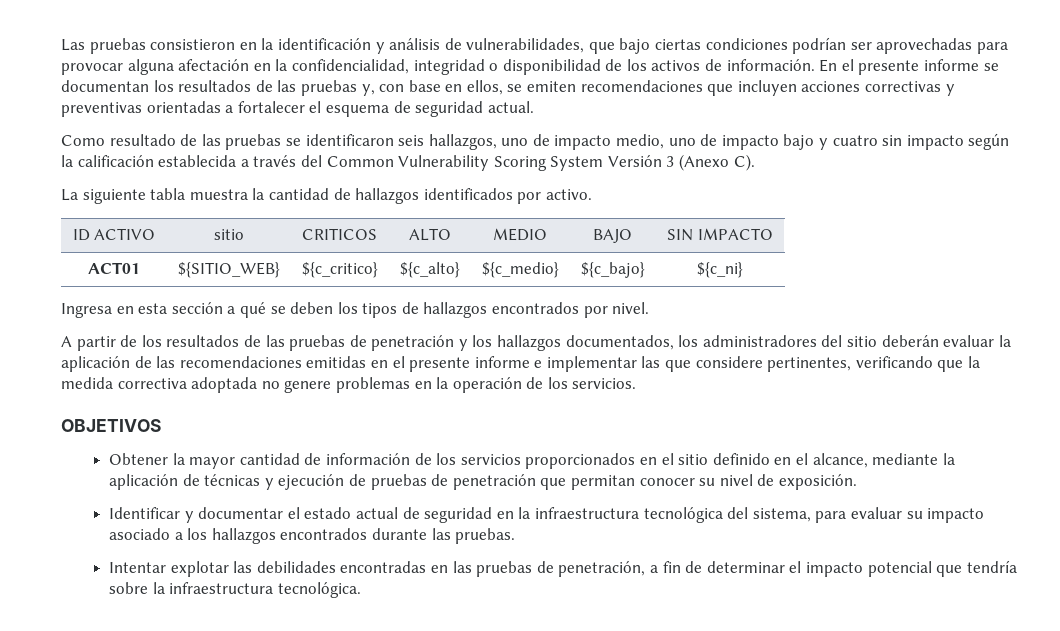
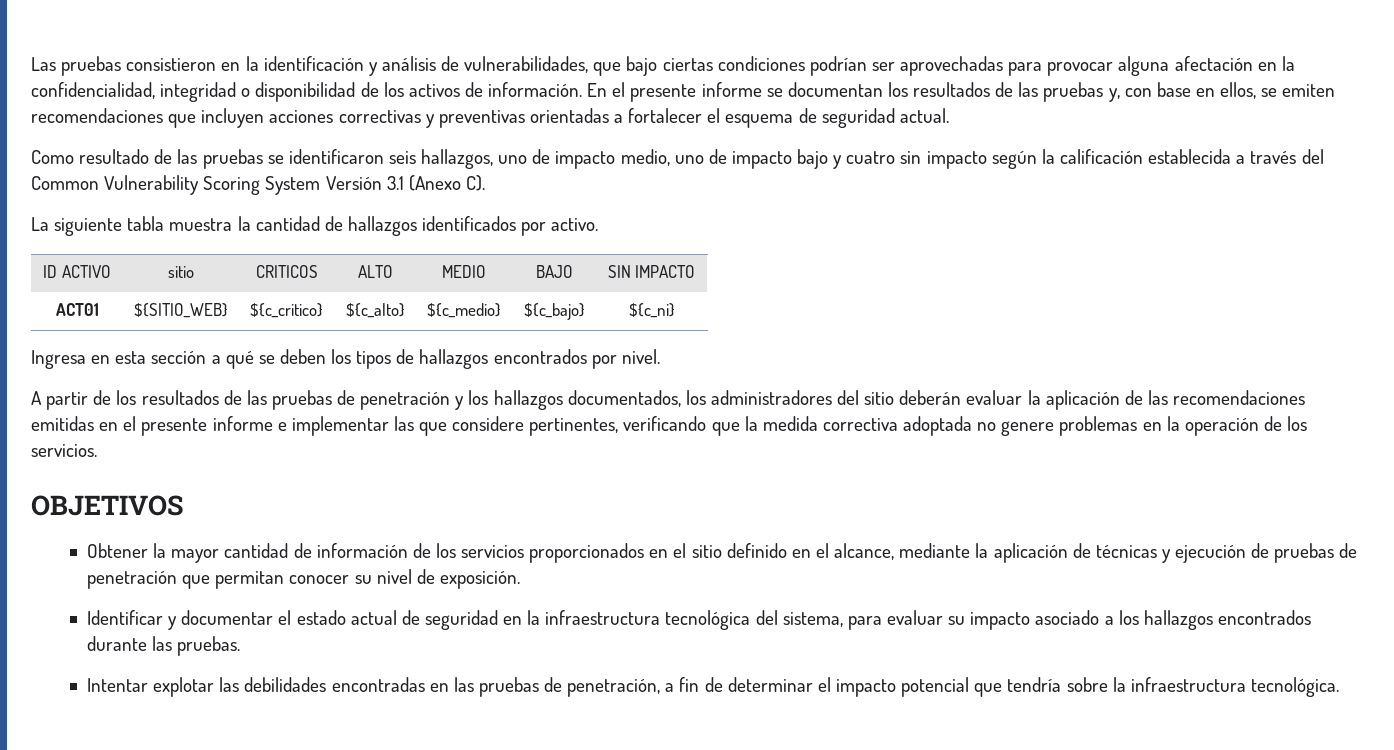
[666,156,675,167] 3 -> [386,176,404,190] 3.1

